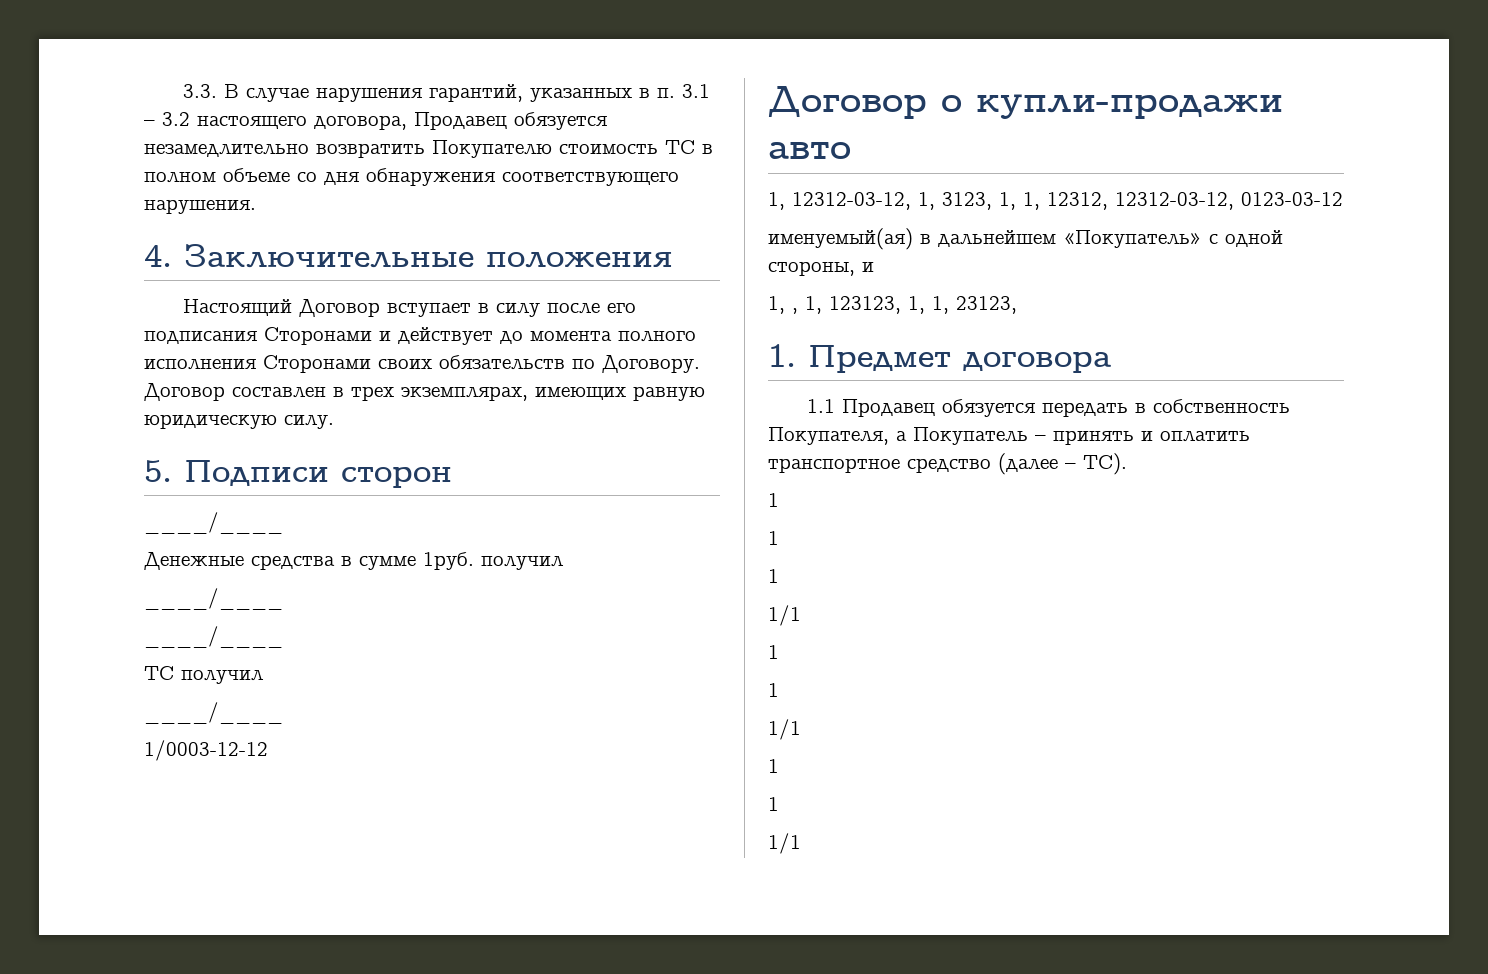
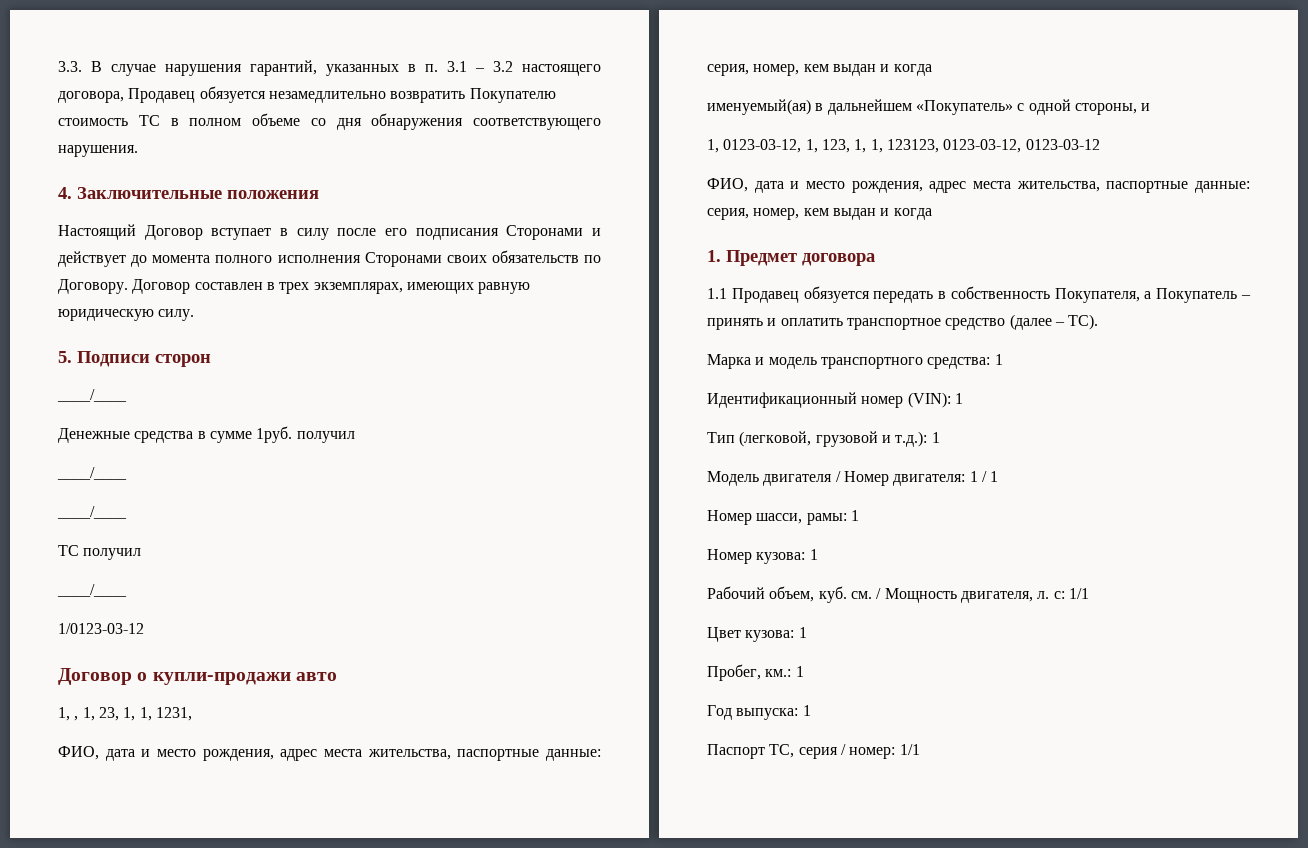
[144,740,268,761] 1/0003-12-12 -> [58,623,144,634] 1/0123-03-12
[792,192,1343,210] 12312-03-12, 1, 3123, 1, 1, 12312, 12312-03-12, 0123-03-12 -> [74,707,192,721] [58,746,601,761] [707,64,932,76] , 1, 23, 1, 1, 1231, // ФИО, дата и место рождения, адрес места жительства, паспортные данные: серия, номер, кем выдан и когда
[792,296,1017,314] , 1, 123123, 1, 1, 23123, -> [723,139,1100,153] [707,178,1250,193] [707,208,932,220] 0123-03-12, 1, 123, 1, 1, 123123, 0123-03-12, 0123-03-12 // ФИО, дата и место рождения, адрес места жительства, паспортные данные: серия, номер, кем выдан и когда
[768,493,779,507] [768,531,779,545] [768,569,779,583] [768,605,801,626] [768,645,779,659] [768,683,779,697] [768,719,801,740] [768,759,779,773] [768,797,779,811] 1 // 1 // 1 // 1/1 // 1 // 1 // 1/1 // 1 // 1 // -> [707,354,1003,369] [707,392,963,408] [707,431,940,447] [707,471,999,486] [707,510,859,525] [707,549,818,564] [707,586,1089,603] [707,627,807,642] [707,664,804,681] [707,705,811,720] [707,744,896,759] Марка и модель транспортного средства: 1 // Идентификационный номер (VIN): 1 // Тип (легковой, грузовой и т.д.): 1 // Модель двигателя / Номер двигателя: 1 / 1 // Номер шасси, рамы: 1 // Номер кузова: 1 // Рабочий объем, куб. см. / Мощность двигателя, л. с: 1/1 // Цвет кузова: 1 // Пробег, км.: 1 // Год выпуска: 1 // Паспорт ТС, серия / номер:

